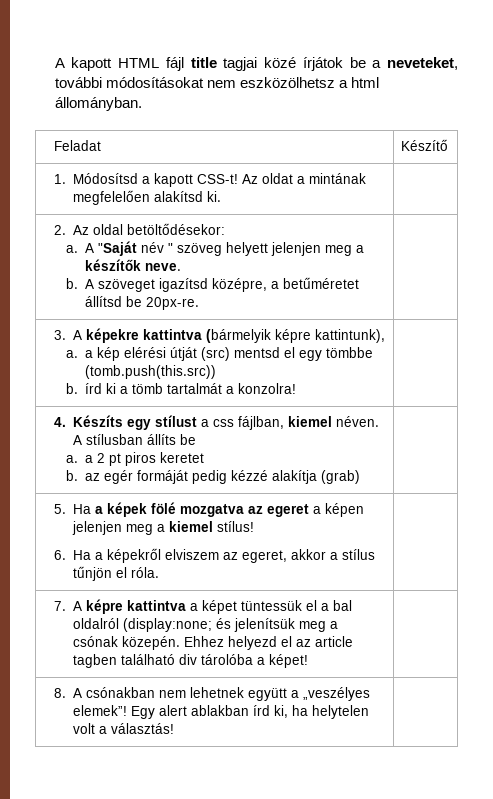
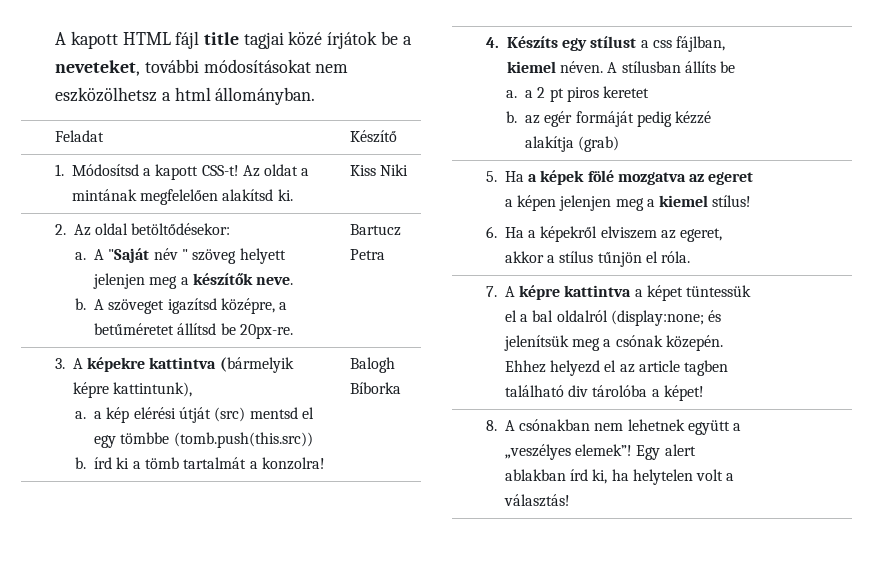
(222, 196) none -> [350,164,409,176] Kiss Niki
(199, 303) none -> [350,224,402,236] [350,249,386,260] Bartucz Petra
(296, 388) none -> [350,357,396,373] [350,382,402,394] Balogh Bíborka

